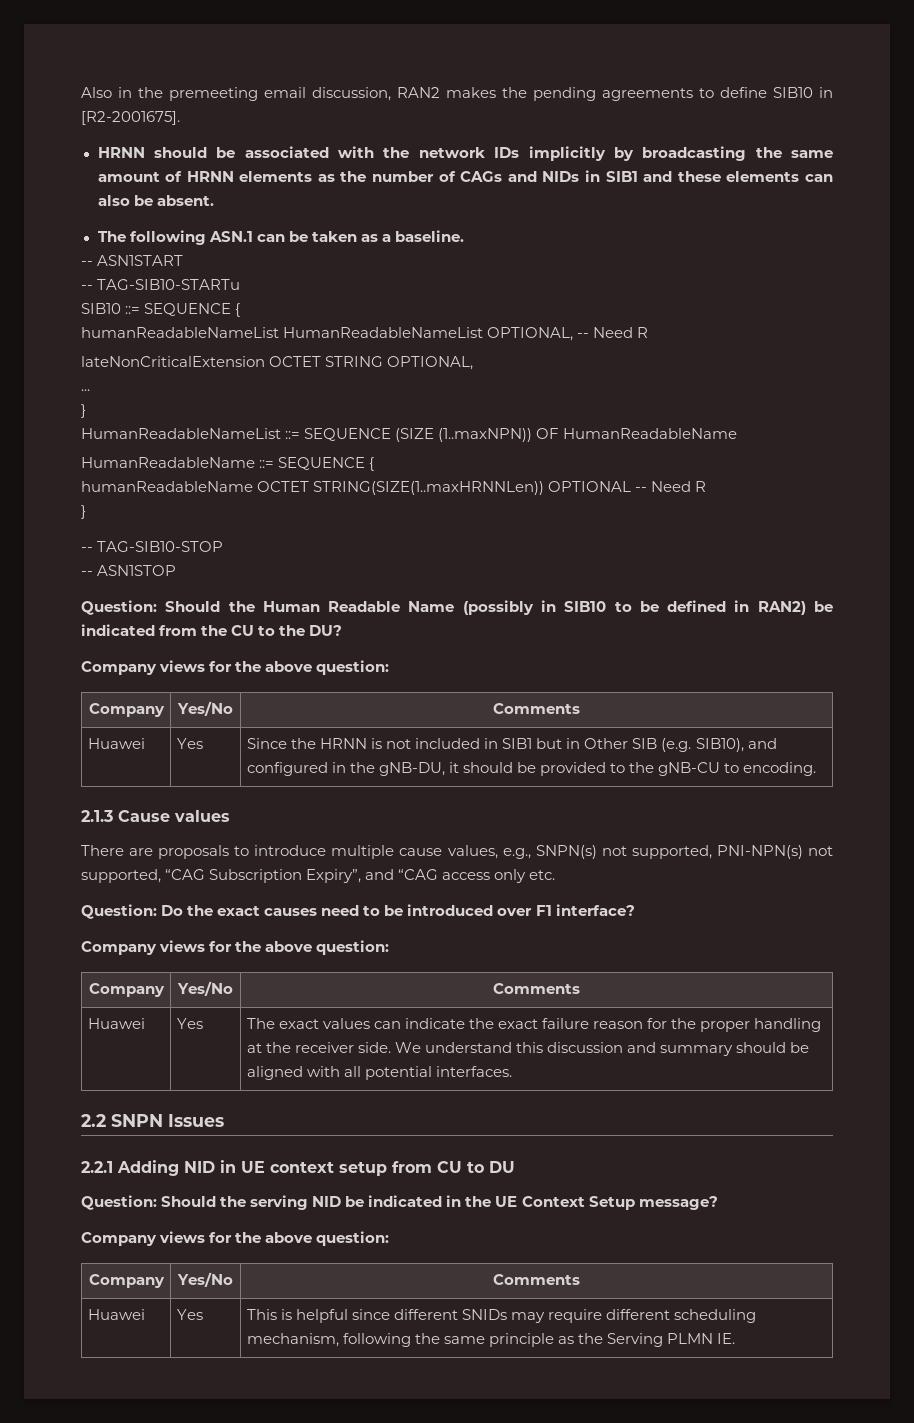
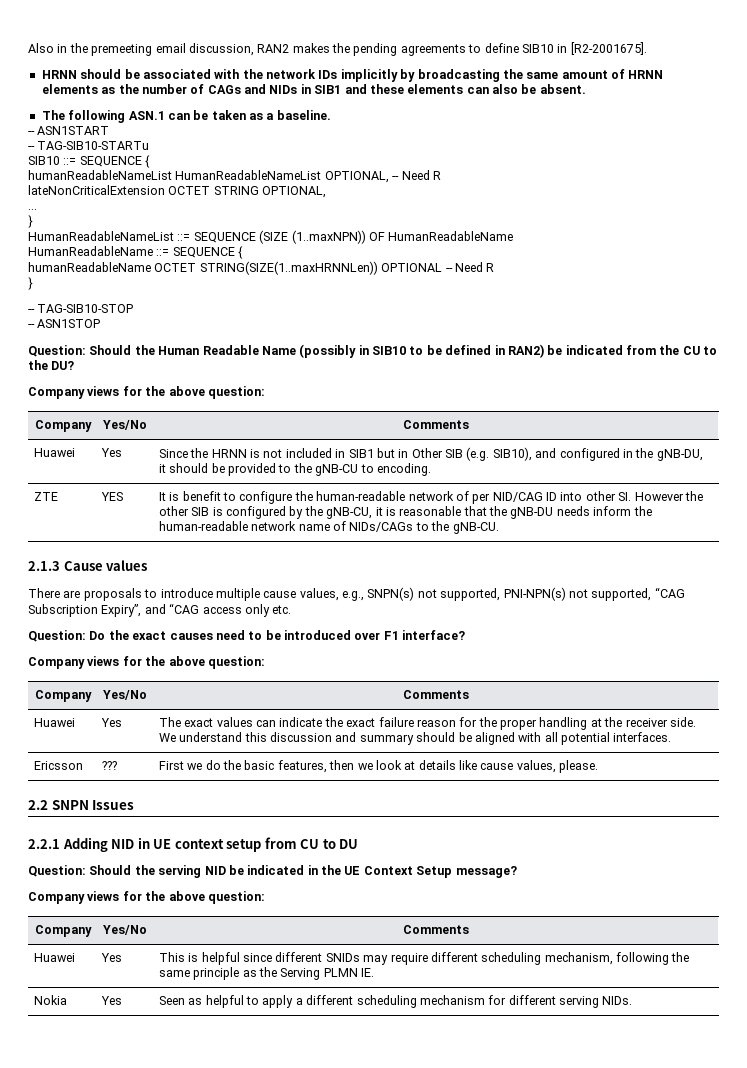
(817, 769) none -> [33,492,58,501] [100,492,123,501] [158,491,703,504] [158,506,652,519] [158,521,499,534] // ZTE | YES | It is benefit to configure the human-readable network of per NID/CAG ID into other SI. However the other SIB is configured by the gNB-CU, it is reasonable that the gNB-DU needs inform the human-readable network name of NIDs/CAGs to the gNB-CU.
(513, 1071) none -> [33,761,83,770] [101,761,117,770] [158,760,599,773] // Ericsson | ??? | First we do the basic features, then we look at details like cause values, please.
(736, 1338) none -> [33,995,67,1005] [100,996,122,1005] [158,995,633,1008] // Nokia | Yes | Seen as helpful to apply a different scheduling mechanism for different serving NIDs.

